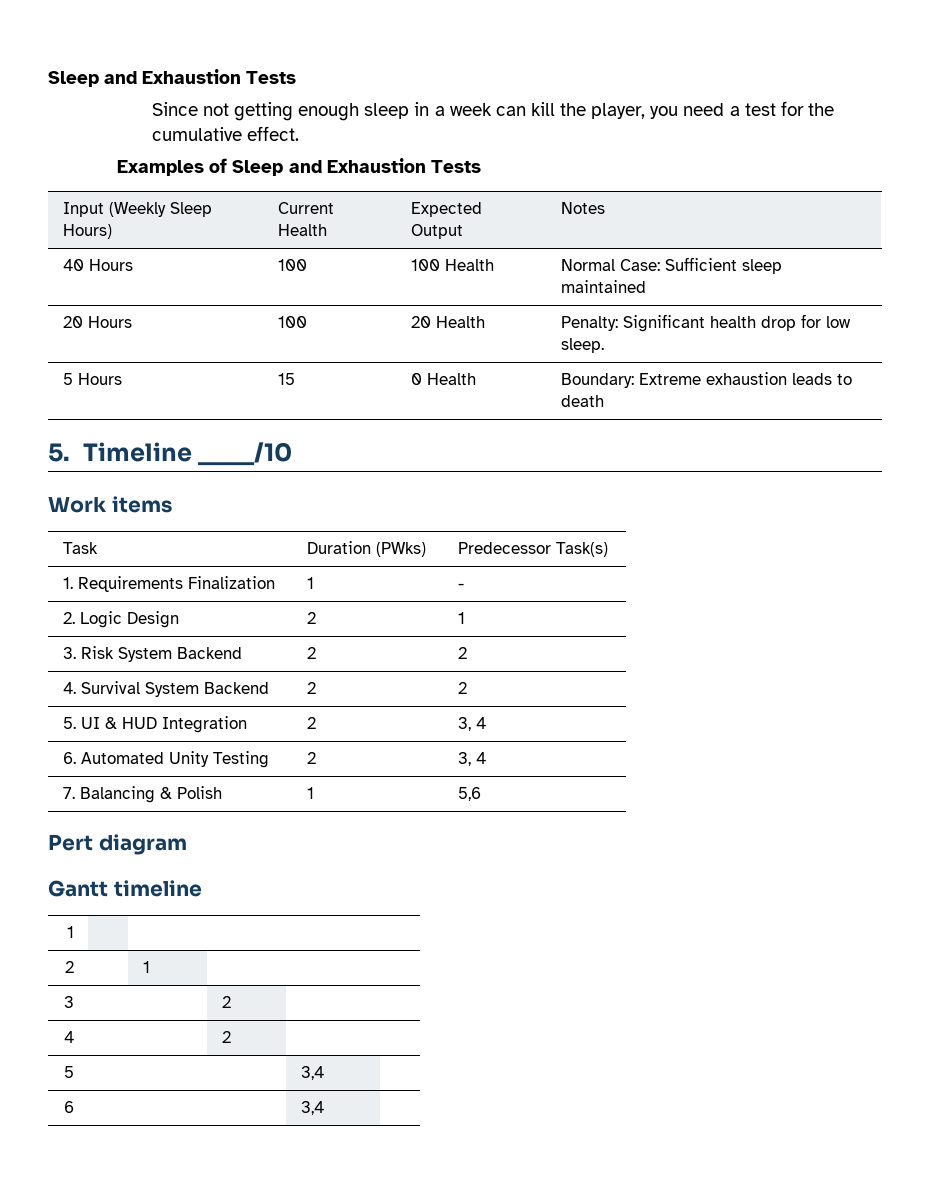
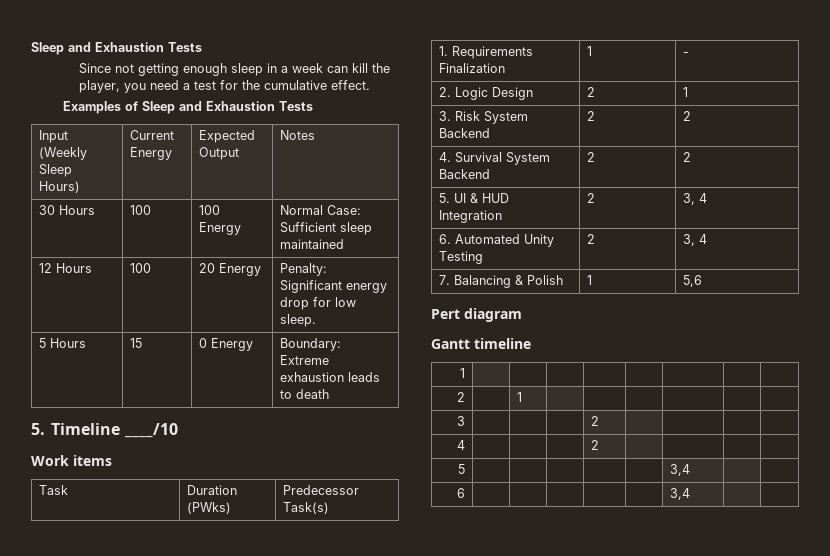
[277,224,327,236] Health -> [130,147,173,160] Energy
[62,259,84,271] 40 -> [39,205,56,215] 30
[444,259,494,271] Health -> [199,222,242,235] Energy
[62,316,83,328] 20 -> [39,263,53,273] 12
[435,316,485,328] Health -> [219,263,262,276] Energy
[709,316,756,328] health -> [346,283,388,293] energy
[426,373,476,385] Health -> [211,338,254,351] Energy

